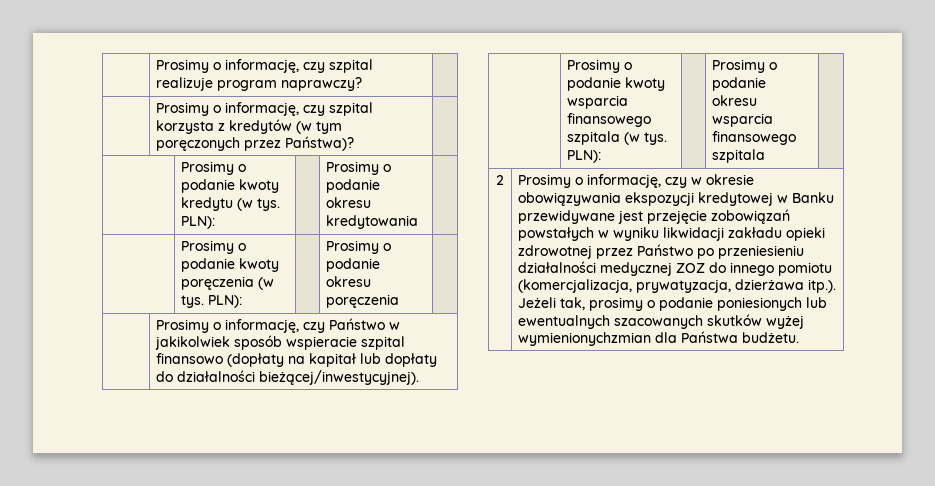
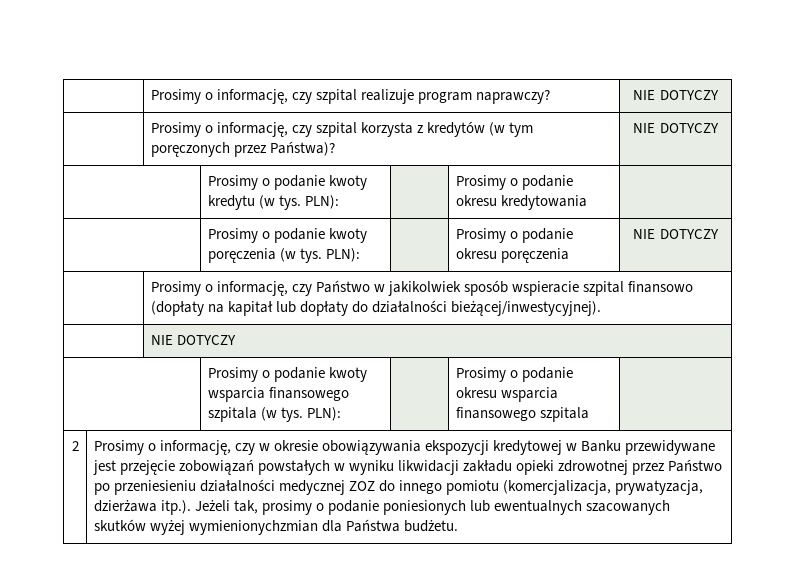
(363, 84) none -> [633,90,719,100] NIE DOTYCZY
(355, 143) none -> [633,123,719,133] NIE DOTYCZY
(400, 301) none -> [633,229,719,239] NIE DOTYCZY
(420, 377) none -> [150,335,236,345] // | NIE DOTYCZY

